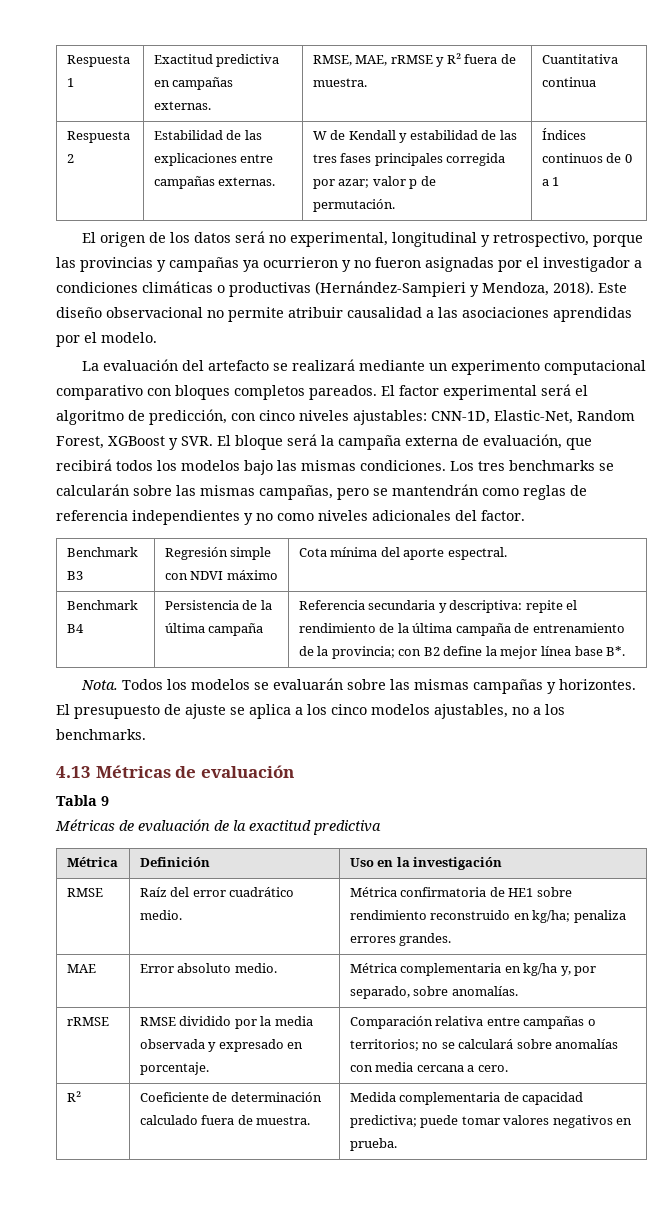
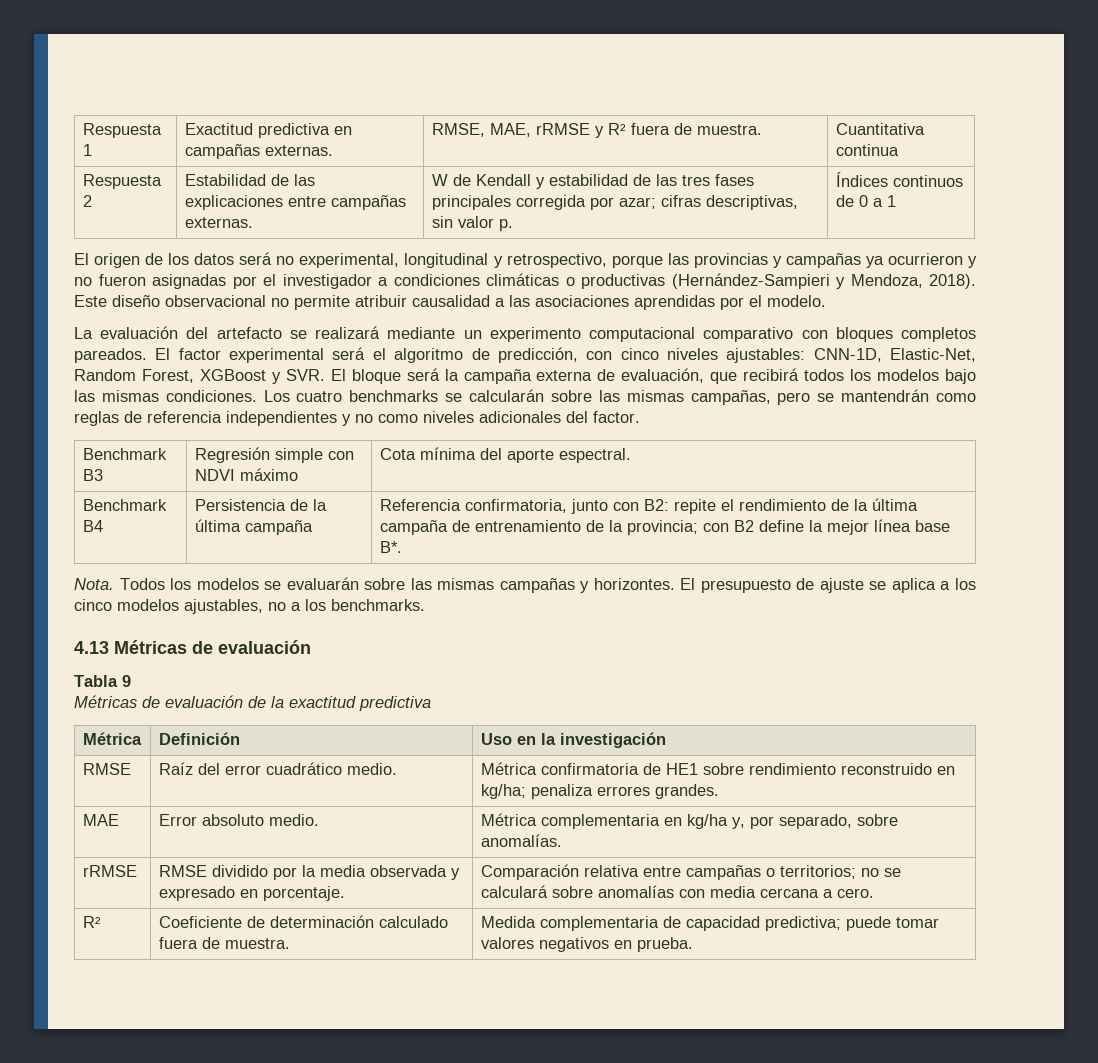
[372,176,436,189] [312,199,395,212] valor p de permutación. -> [660,195,798,210] [431,216,513,231] cifras descriptivas, sin valor p.
[478,461,505,471] tres -> [296,391,343,402] cuatro
[368,600,523,613] secundaria y descriptiva: -> [464,499,669,514] confirmatoria, junto con B2:

